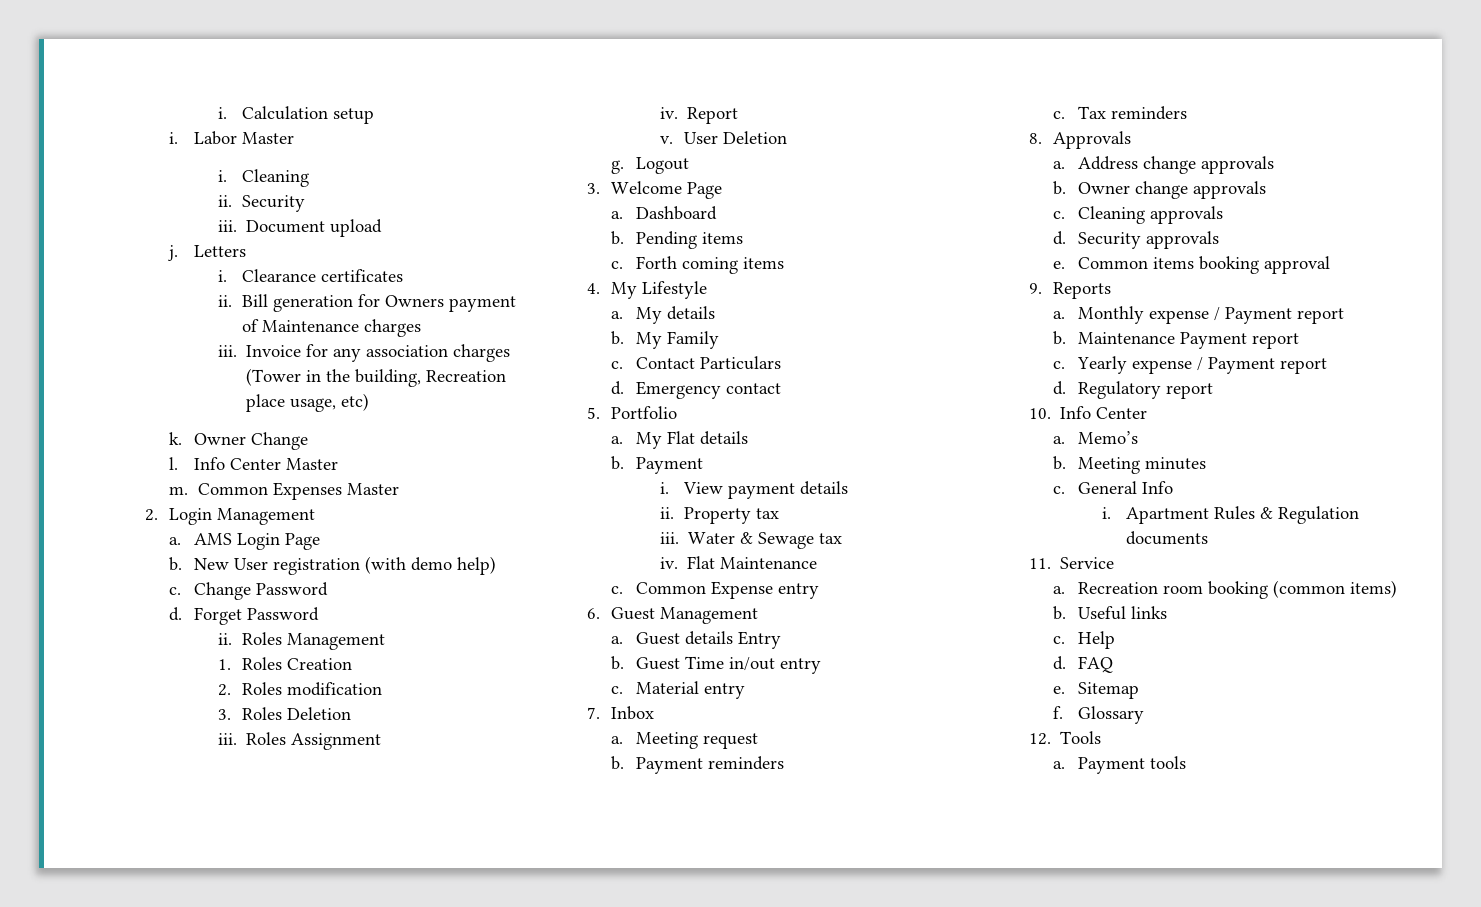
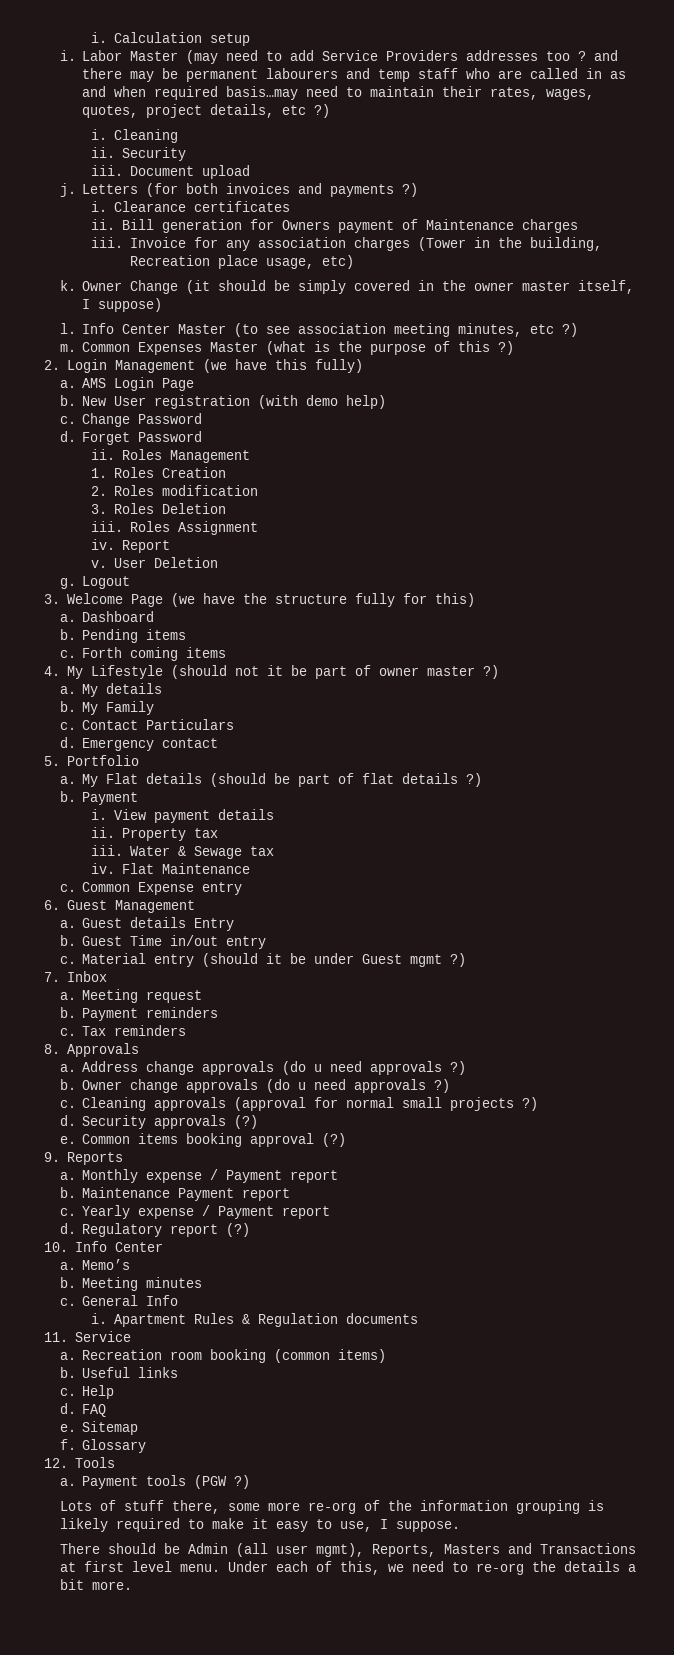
(294, 138) none -> [186,50,619,64] [82,68,627,82] [82,86,595,100] [82,104,331,118] (may need to add Service Providers addresses too ? and there may be permanent labourers and temp staff who are called in as and when required basis…may need to maintain their rates, wages, quotes, project details, etc ?)
(246, 251) none -> [146,183,419,197] (for both invoices and payments ?)
[169,457,338,470] [169,482,399,500] // l. Info Center Master // m. Common Expenses Master -> [186,280,635,294] [82,298,163,312] [59,323,579,337] [59,341,515,355] (it should be simply covered in the owner master itself, I suppose) // l. Info Center Master (to see association meeting minutes, etc ?) // m. Common Expenses Master (what is the purpose of this ?)
(316, 516) none -> [202,359,363,373] (we have this fully)
(723, 190) none -> [170,593,475,607] (we have the structure fully for this)
(708, 290) none -> [170,665,499,679] (should not it be part of owner master ?)
(748, 438) none -> [210,773,483,787] (should be part of flat details ?)
(745, 691) none -> [202,953,467,967] (should it be under Guest mgmt ?)
(1274, 165) none -> [282,1061,467,1075] (do u need approvals ?)
[1053,206,1223,224] // c. Cleaning approvals -> [266,1079,451,1093] [59,1097,539,1111] (do u need approvals ?) // c. Cleaning approvals (approval for normal small projects ?)
(1219, 240) none -> [234,1115,259,1129] (?)
(1330, 265) none -> [322,1133,347,1147] (?)
(1213, 391) none -> [226,1223,251,1237] (?)
(1186, 762) none -> [194,1475,251,1489] [59,1500,604,1514] [59,1518,460,1532] [59,1543,636,1557] [59,1561,636,1575] [59,1579,132,1590] (PGW ?) // Lots of stuff there, some more re-org of the information grouping is likely required to make it easy to use, I suppose. // There should be Admin (all user mgmt), Reports, Masters and Transactions at first level menu. Under each of this, we need to re-org the details a bit more.

